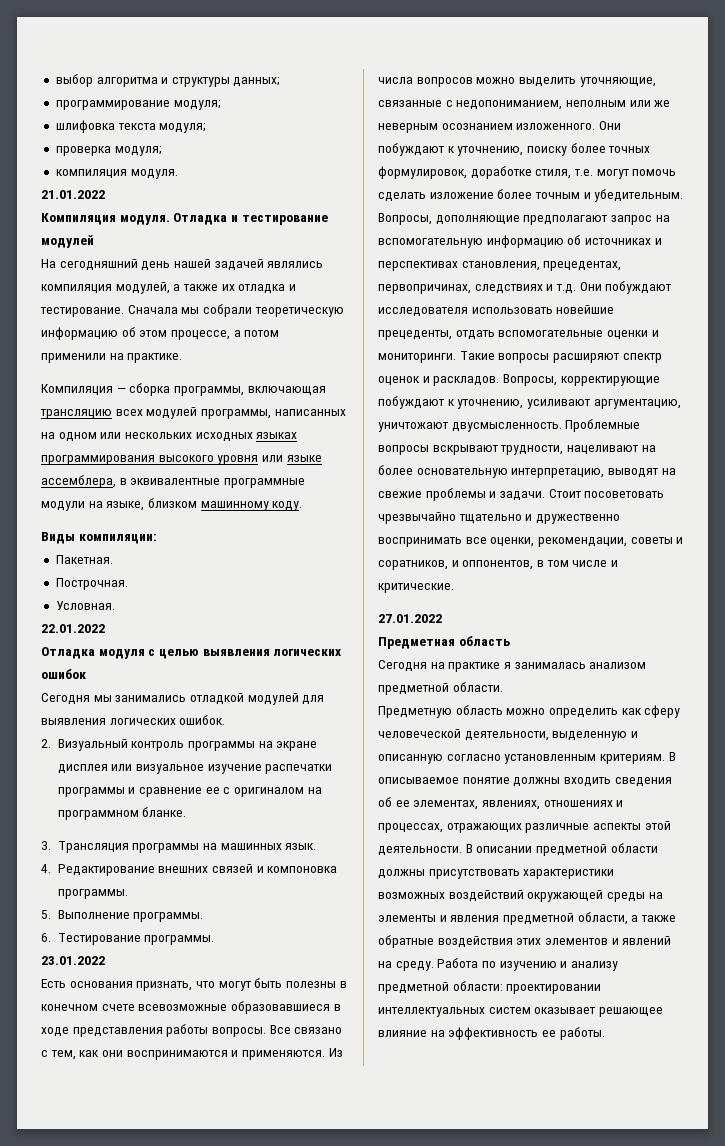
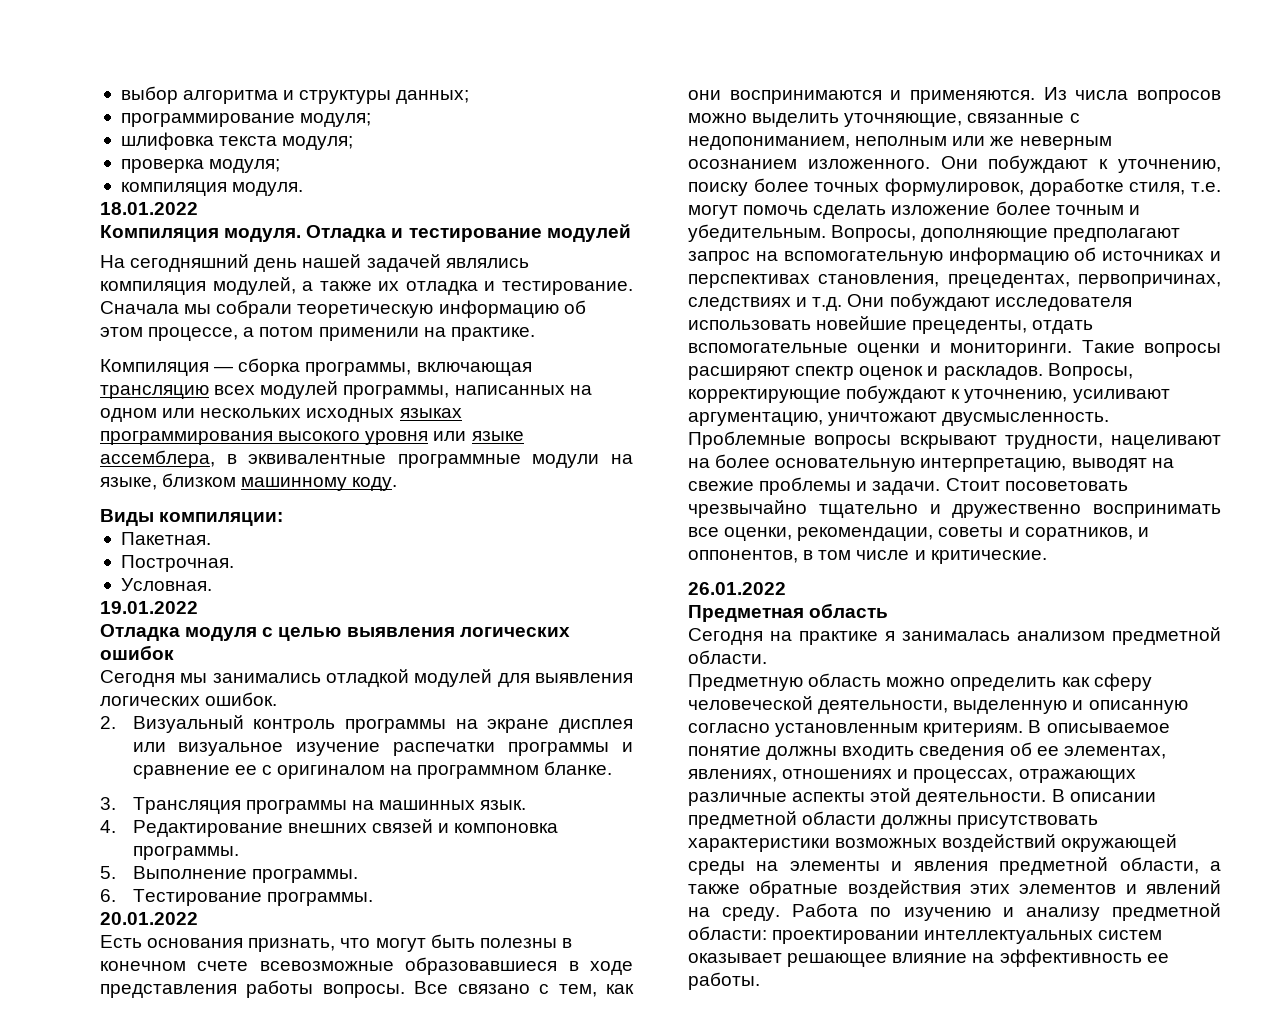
[41,190,105,199] 21.01.2022 -> [100,202,198,215] 18.01.2022
[41,624,105,633] 22.01.2022 -> [100,601,198,614] 19.01.2022
[41,956,105,965] 23.01.2022 -> [100,912,198,925] 20.01.2022
[378,614,442,623] 27.01.2022 -> [688,582,786,595] 26.01.2022

